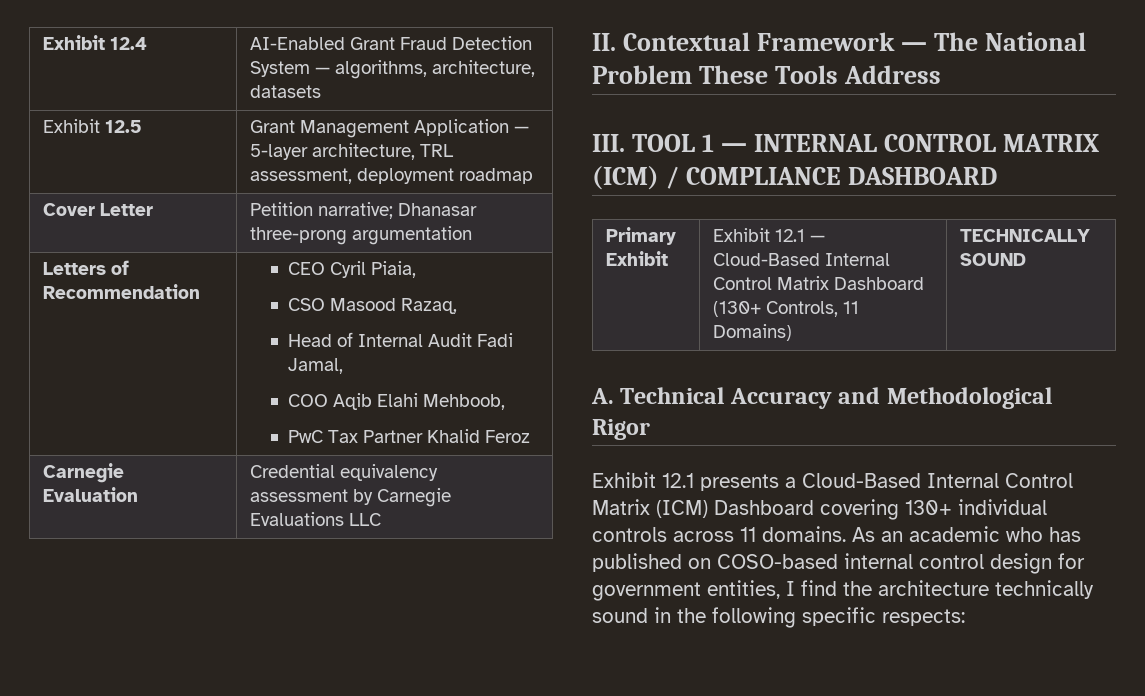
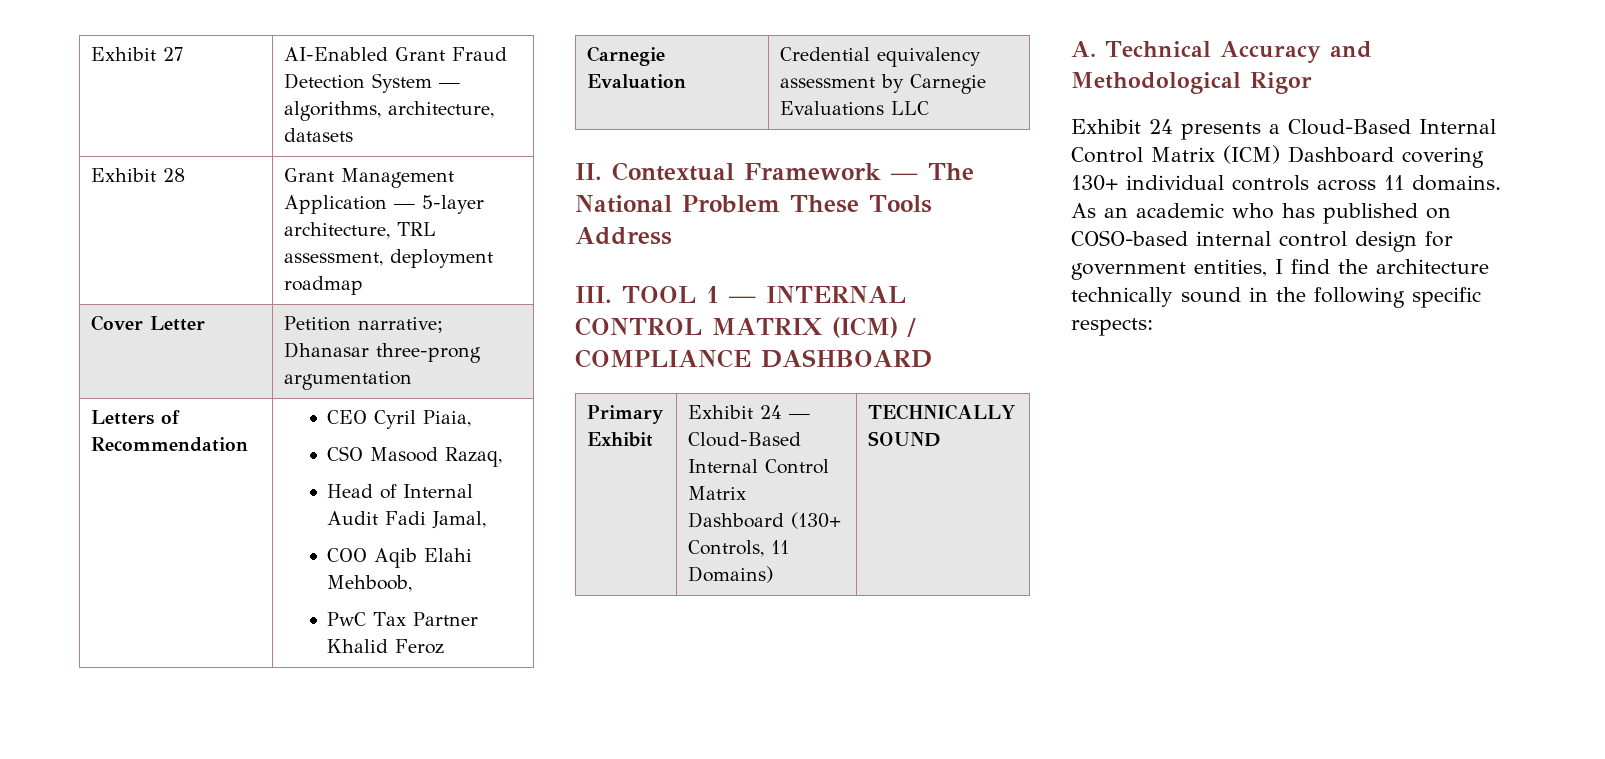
[43,35,148,50] Exhibit 12.4 -> [91,47,184,61] Exhibit 27
[105,120,143,133] 12.5 -> [163,168,186,182] 28
[775,229,806,242] 12.1 -> [760,405,783,419] 24
[662,473,694,488] 12.1 -> [1149,119,1173,134] 24

